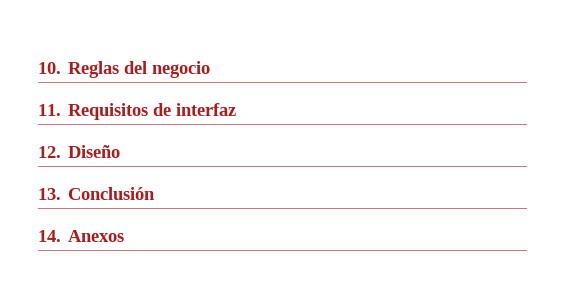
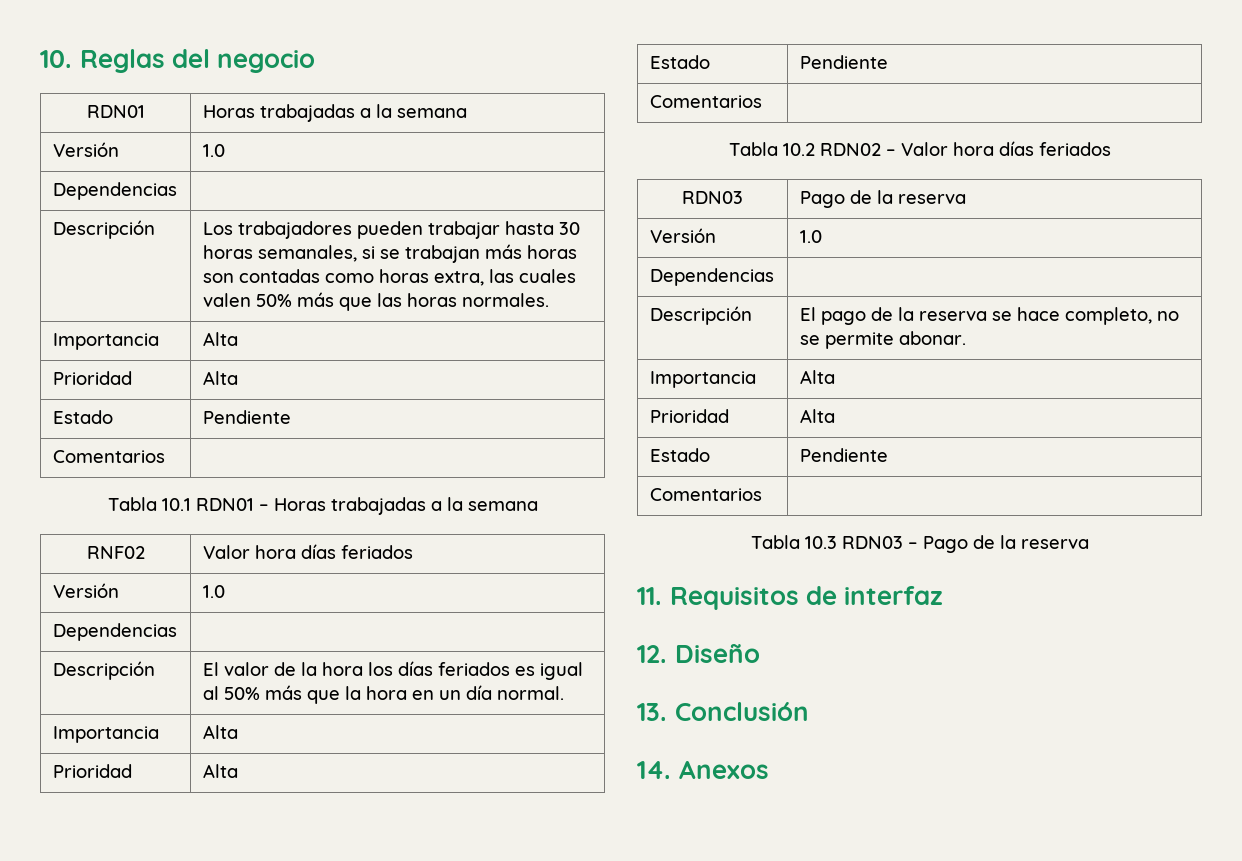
(211, 69) none -> [86,105,145,118] [202,104,467,122] [52,142,119,157] [202,144,225,157] [52,182,177,200] [52,220,155,239] [202,221,580,239] [202,244,577,263] [202,269,576,286] [202,292,549,311] [52,333,159,350] [202,332,238,346] [52,371,132,385] [202,371,238,385] [52,410,113,424] [202,410,291,424] [52,450,165,463] [107,497,538,515] [86,546,145,559] [202,544,413,559] [52,583,119,598] [202,585,225,598] [52,623,177,641] [52,661,155,680] [202,661,583,680] [202,685,564,704] [52,726,159,743] [202,725,238,739] [52,764,132,778] [202,764,238,778] [649,55,710,69] [799,55,888,69] [649,95,762,108] [728,141,1111,156] [682,191,743,204] [799,190,966,208] [649,228,716,243] [799,230,822,243] [649,268,774,286] [649,306,752,325] [799,307,1179,325] [799,331,966,349] [649,371,756,388] [799,370,835,384] [649,409,729,423] [799,409,835,423] [649,448,710,462] [799,448,888,462] [649,488,762,501] [750,535,1089,553] // RDN01 | Horas trabajadas a la semana // Versión | 1.0 // Dependencias | // Descripción | Los trabajadores pueden trabajar hasta 30 horas semanales, si se trabajan más horas son contadas como horas extra, las cuales valen 50% más que las horas normales. // Importancia | Alta // Prioridad | Alta // Estado | Pendiente // Comentarios | // Tabla 10.1 RDN01 – Horas trabajadas a la semana // RNF02 | Valor hora días feriados // Versión | 1.0 // Dependencias | // Descripción | El valor de la hora los días feriados es igual al 50% más que la hora en un día normal. // Importancia | Alta // Prioridad | Alta // Estado | Pendiente // Comentarios | // Tabla 10.2 RDN02 – Valor hora días feriados // RDN03 | Pago de la reserva // Versión | 1.0 // Dependencias | // Descripción | El pago de la reserva se hace completo, no se permite abonar. // Importancia | Alta // Prioridad | Alta // Estado | Pendiente // Comentarios | // Tabla 10.3 RDN03 – Pago de la reserva

